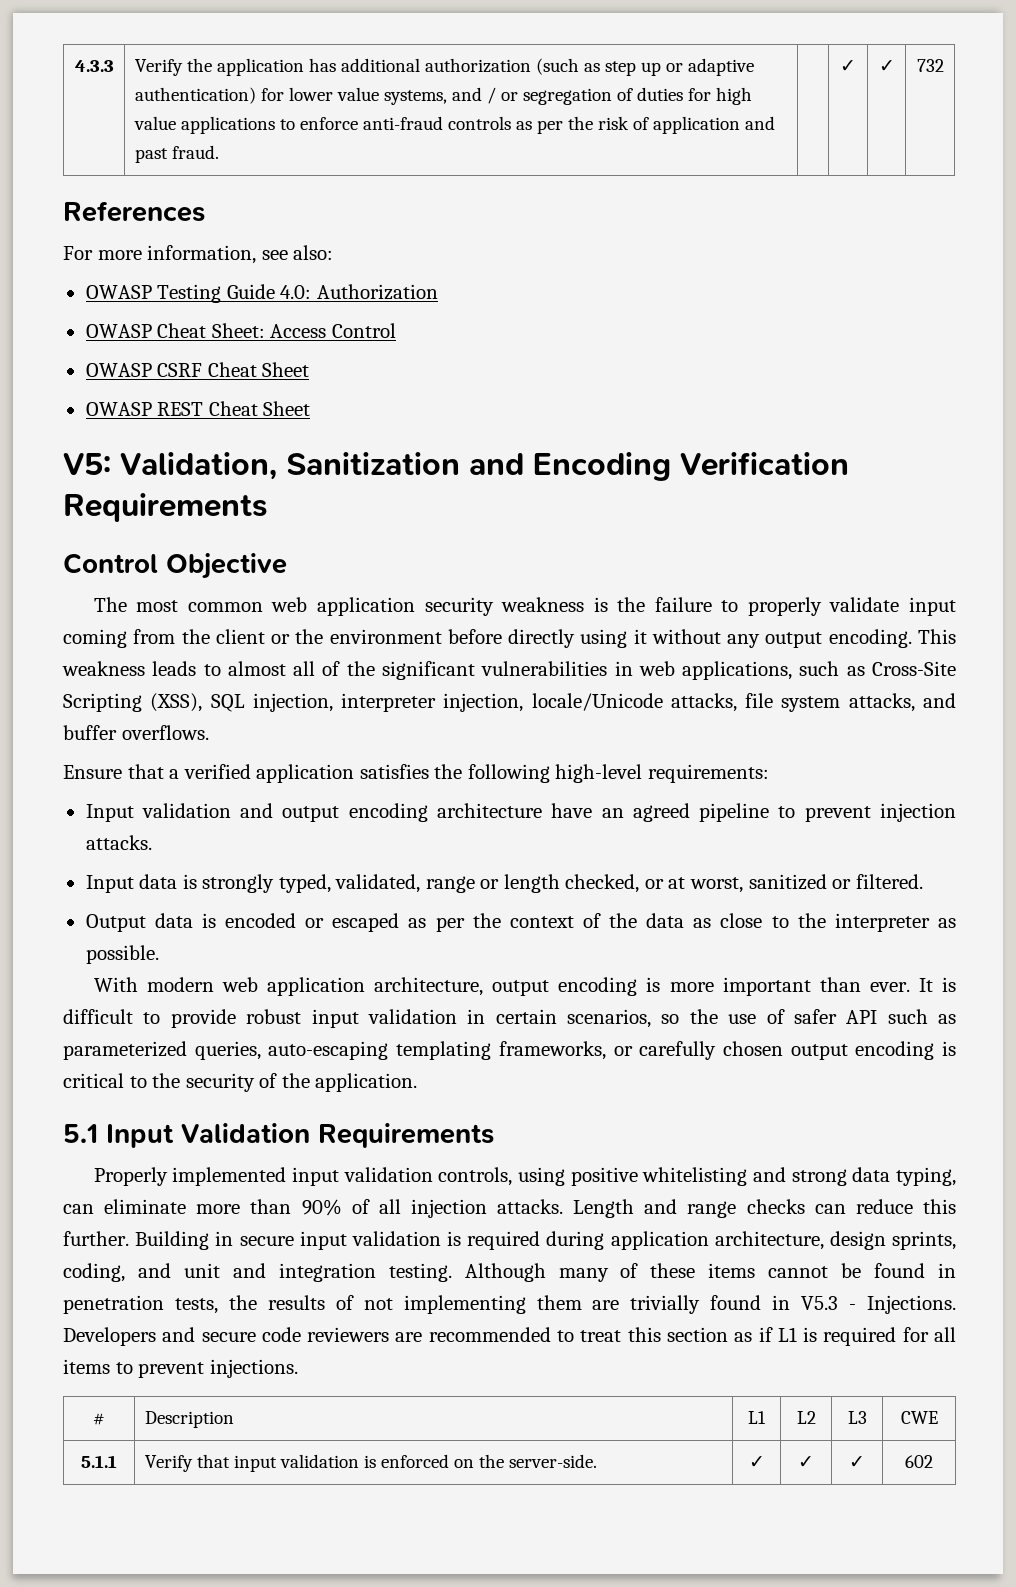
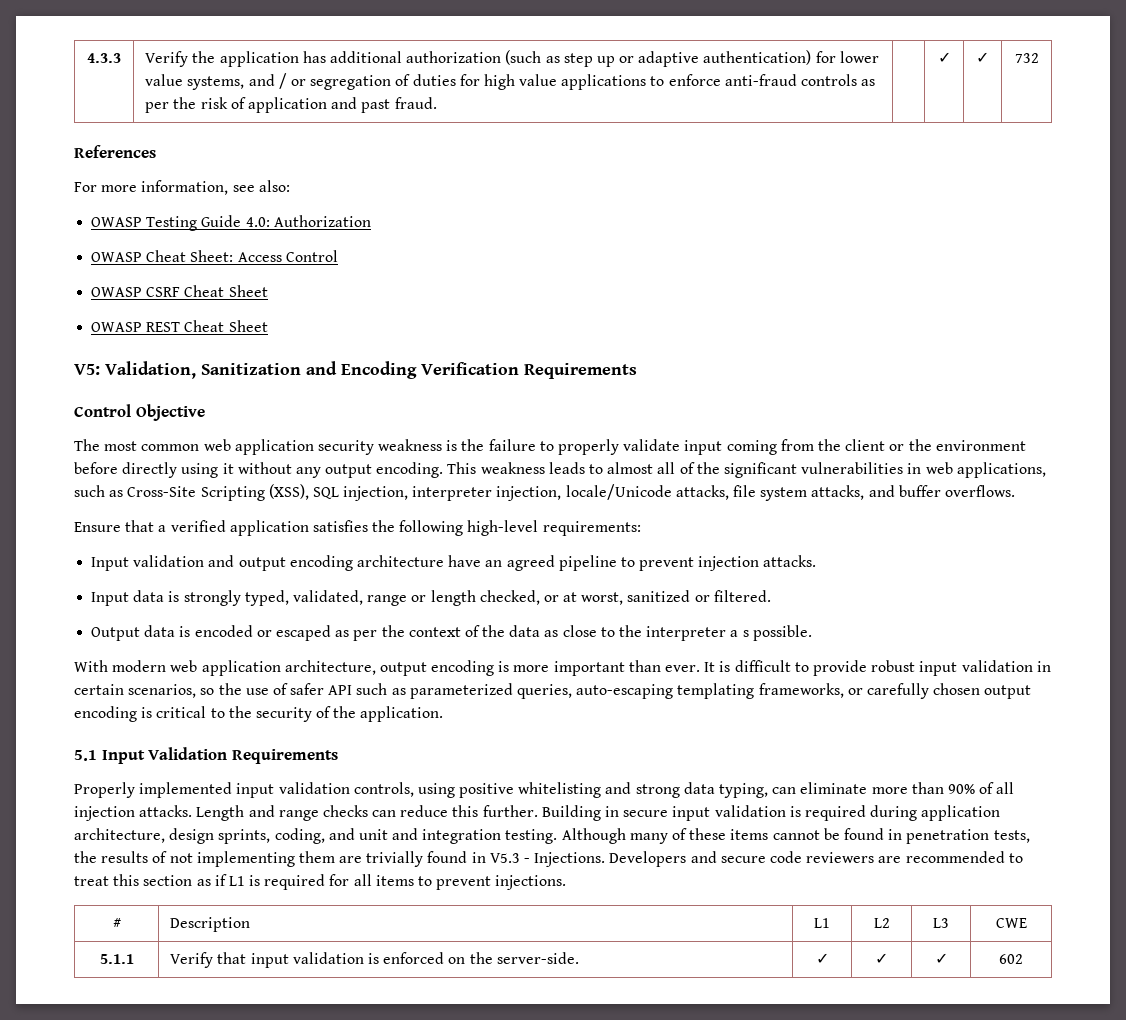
[937,918,956,928] as -> [730,630,749,637] a s

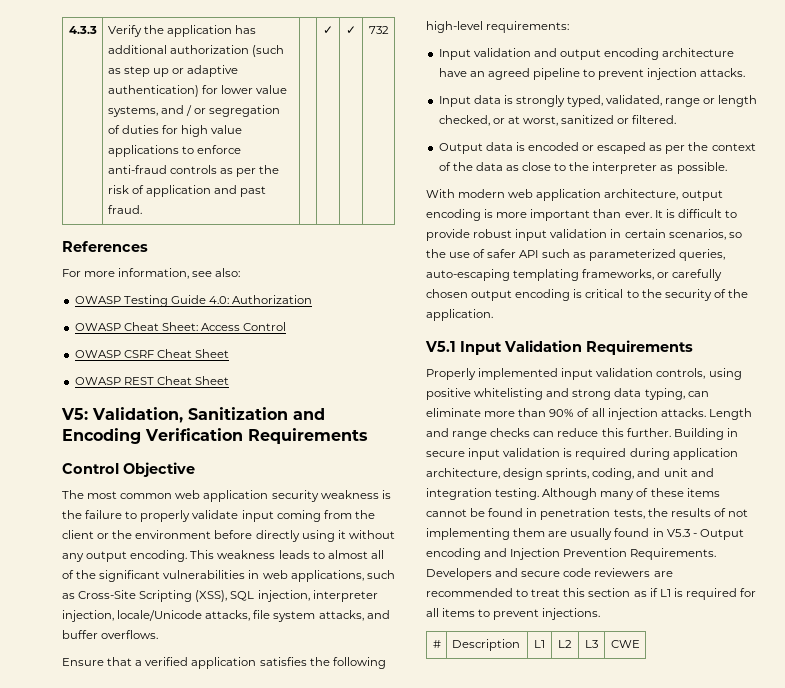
[730,630,749,637] a s -> [660,165,674,171] as
[74,750,97,761] 5.1 -> [425,341,456,352] V5.1
[366,851,424,867] trivially -> [570,528,613,540] usually
[534,852,606,867] Injections. -> [699,529,744,540] [426,548,717,560] Output encoding and Injection Prevention Requirements.
[99,954,134,964] [170,952,579,968] [815,953,829,964] [875,953,888,964] [934,953,948,964] [999,954,1023,964] // 5.1.1 | Verify that input validation is enforced on the server-side. | ✓ | ✓ | ✓ | 602 -> (640, 644) none

